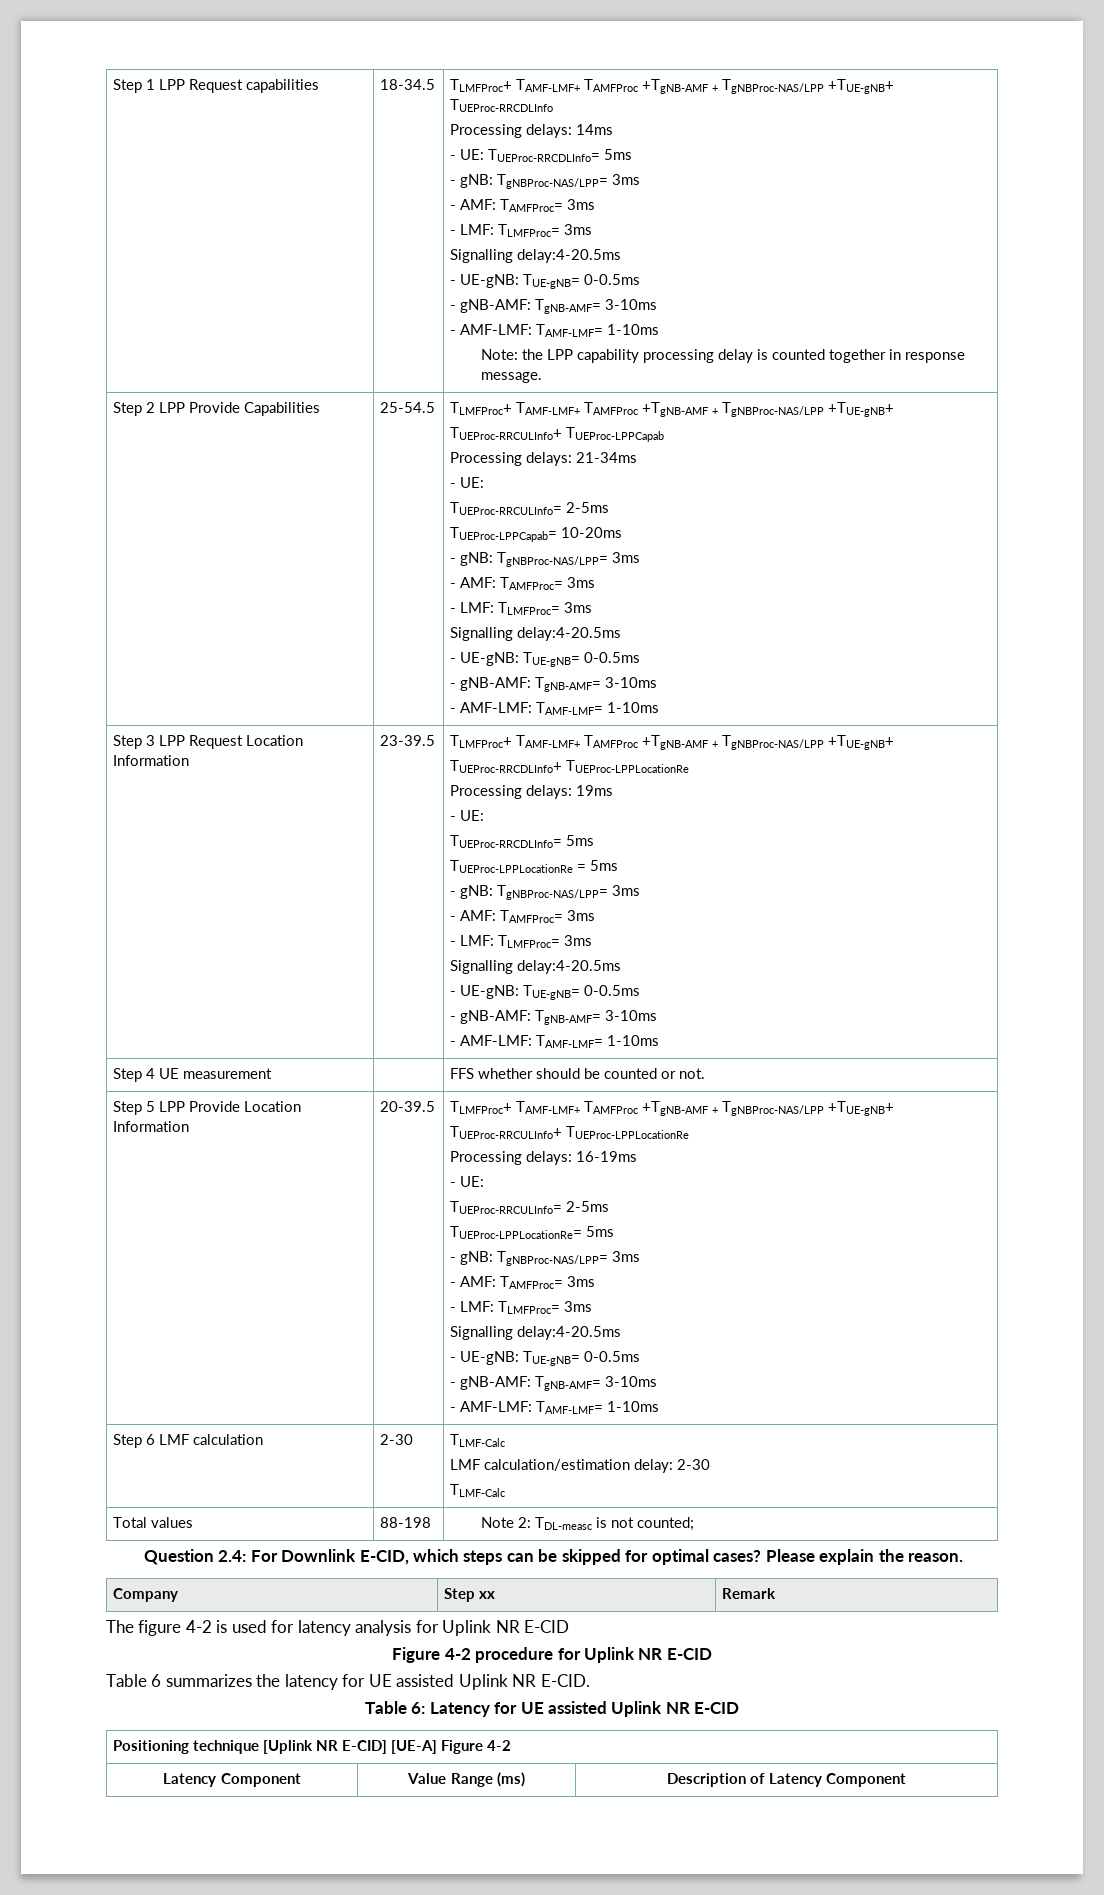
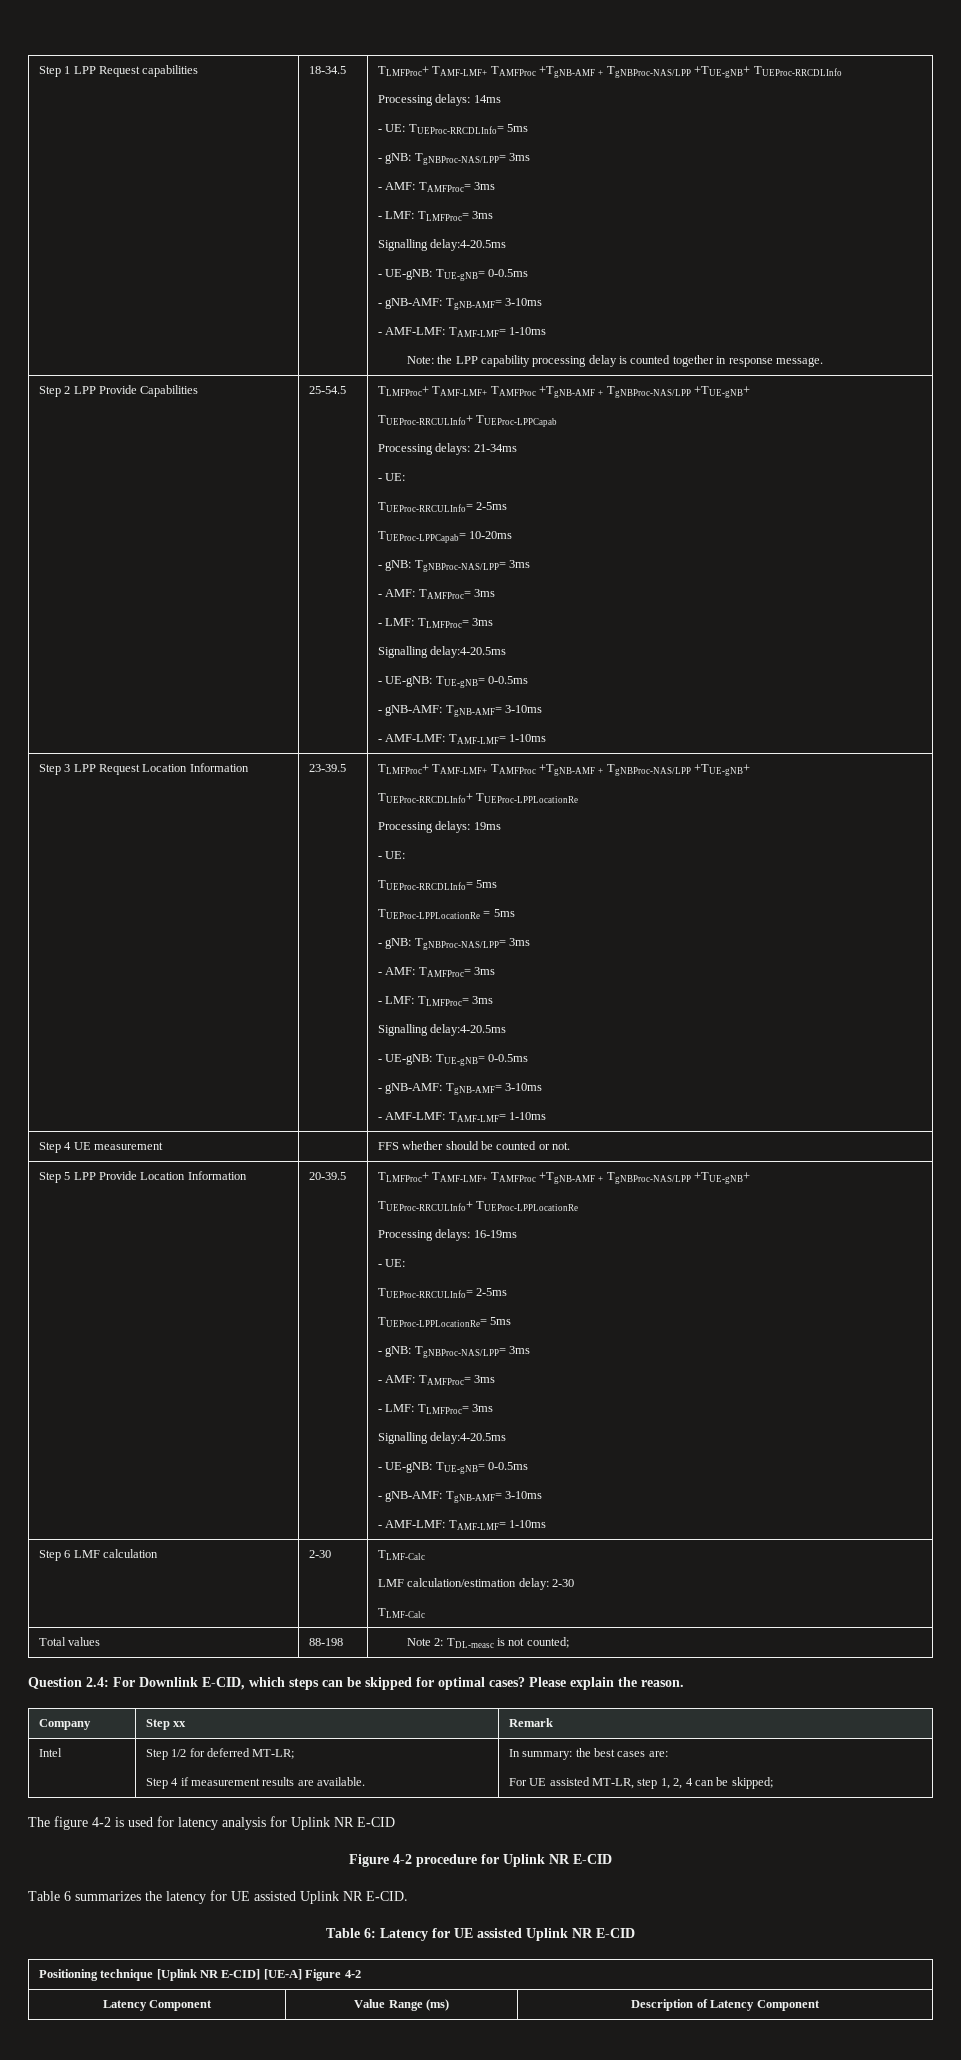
(776, 1593) none -> [38,1748,62,1757] [145,1748,295,1760] [145,1777,366,1789] [508,1748,668,1760] [508,1777,773,1789] // Intel | Step 1/2 for deferred MT-LR; // Step 4 if measurement results are available. | In summary: the best cases are: // For UE assisted MT-LR, step 1, 2, 4 can be skipped;

